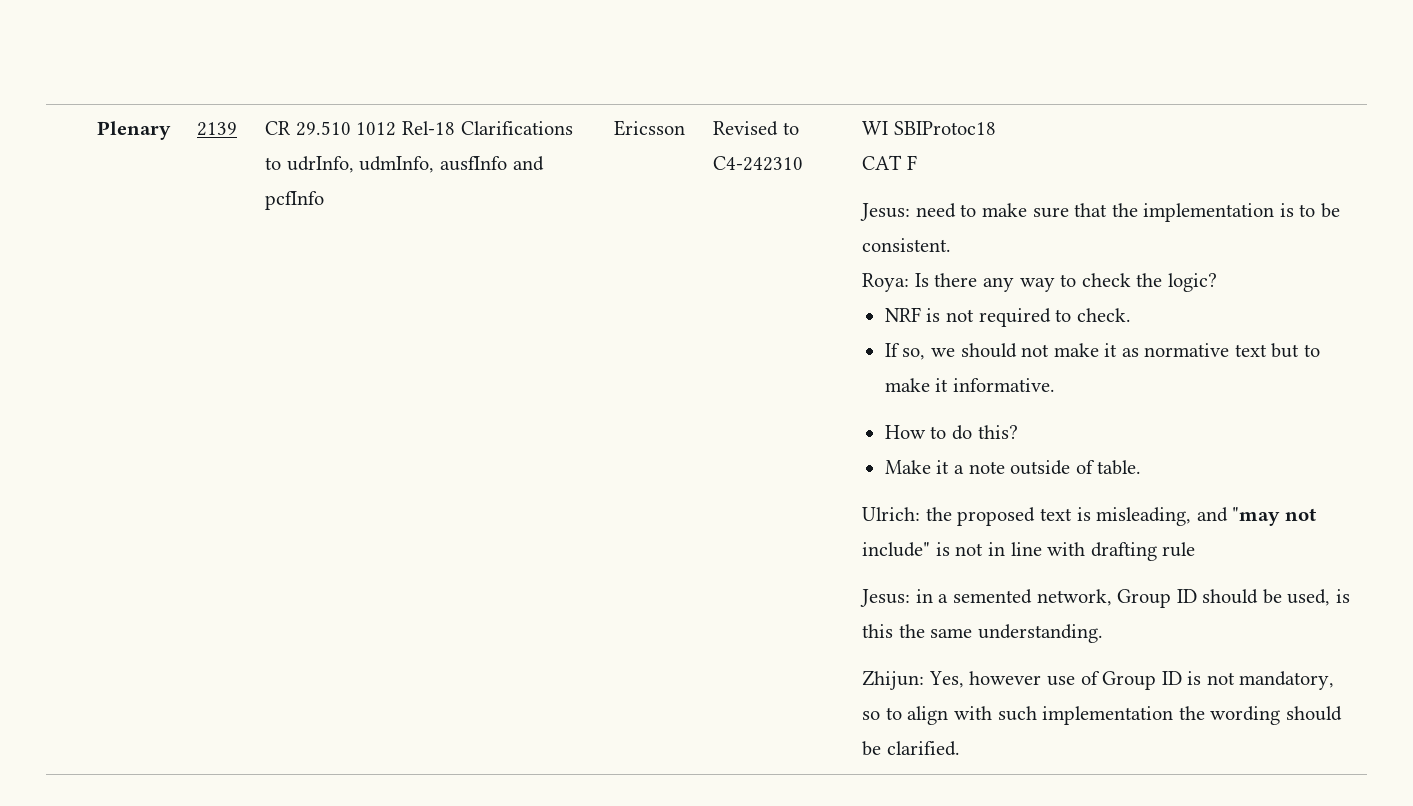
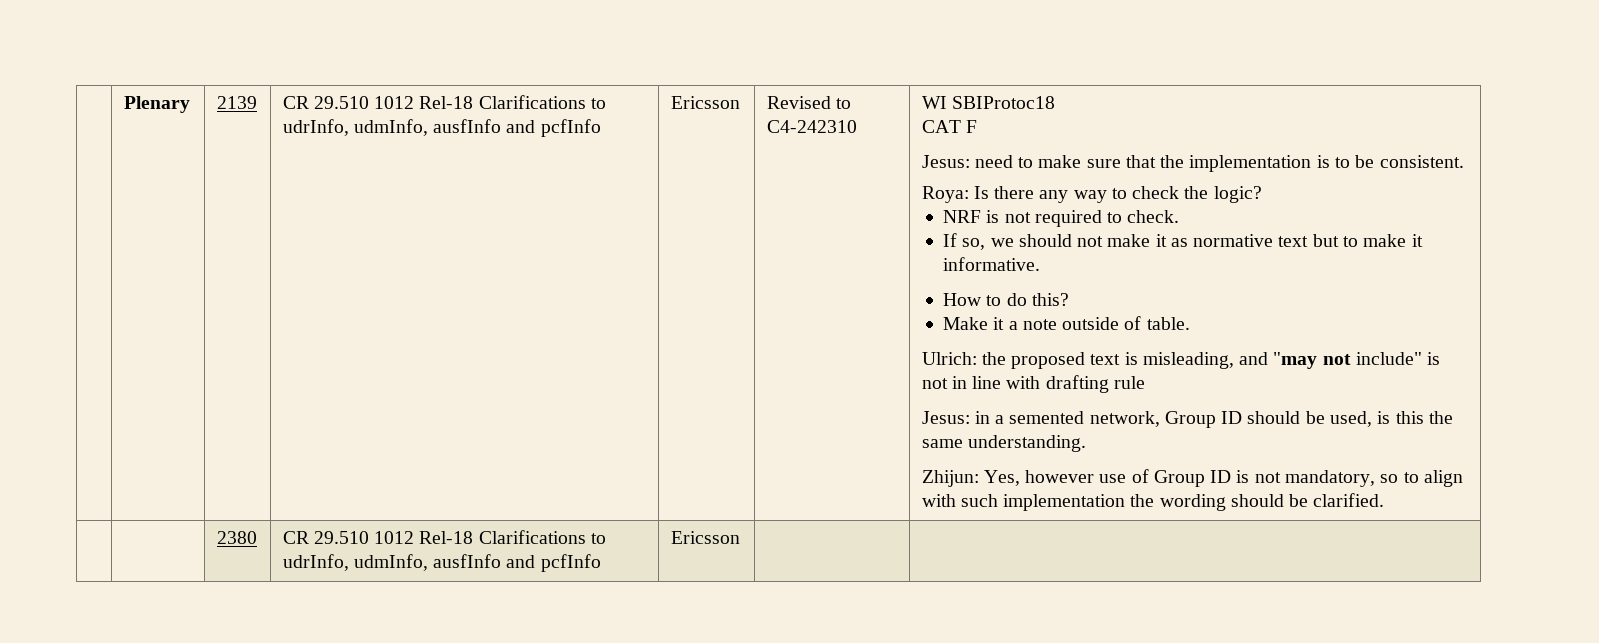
(960, 748) none -> [216,531,257,544] [282,530,606,544] [282,554,601,572] [670,531,740,544] // | | 2380 | CR 29.510 1012 Rel-18 Clarifications to udrInfo, udmInfo, ausfInfo and pcfInfo | Ericsson | |

